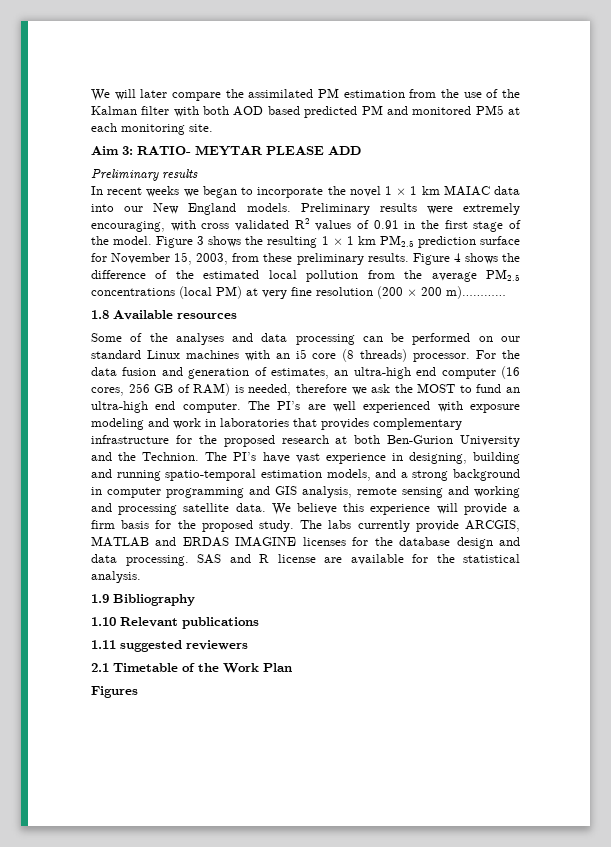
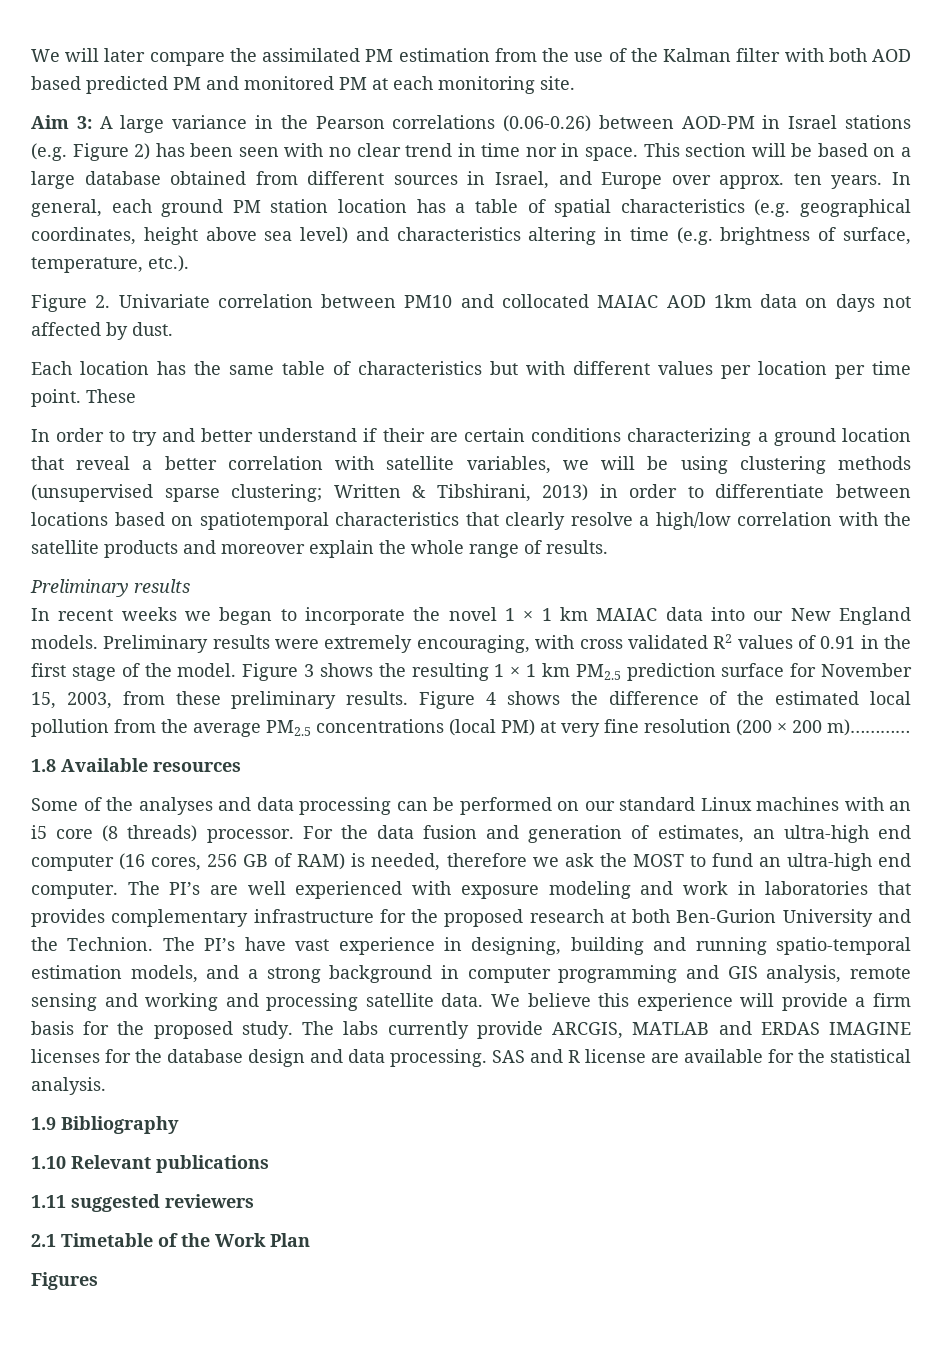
[475,105,504,115] PM5 -> [339,77,367,90] PM
[137,145,361,156] RATIO- MEYTAR PLEASE ADD -> [99,115,912,133] [31,143,911,161] [31,171,911,189] [31,199,912,217] [31,227,911,245] [31,255,189,273] [31,294,912,312] [31,322,173,340] [31,361,911,379] [31,389,136,407] [31,428,912,446] [31,456,912,474] [31,484,911,502] [31,512,911,530] [31,540,608,558] A large variance in the Pearson correlations (0.06-0.26) between AOD-PM in Israel stations (e.g. Figure 2) has been seen with no clear trend in time nor in space. This section will be based on a large database obtained from different sources in Israel, and Europe over approx. ten years. In general, each ground PM station location has a table of spatial characteristics (e.g. geographical coordinates, height above sea level) and characteristics altering in time (e.g. brightness of surface, temperature, etc.). // Figure 2. Univariate correlation between PM10 and collocated MAIAC AOD 1km data on days not affected by dust. // Each location has the same table of characteristics but with different values per location per time point. These // In order to try and better understand if their are certain conditions characterizing a ground location that reveal a better correlation with satellite variables, we will be using clustering methods (unsupervised sparse clustering; Written & Tibshirani, 2013) in order to differentiate between locations based on spatiotemporal characteristics that clearly resolve a high/low correlation with the satellite products and moreover explain the whole range of results.

